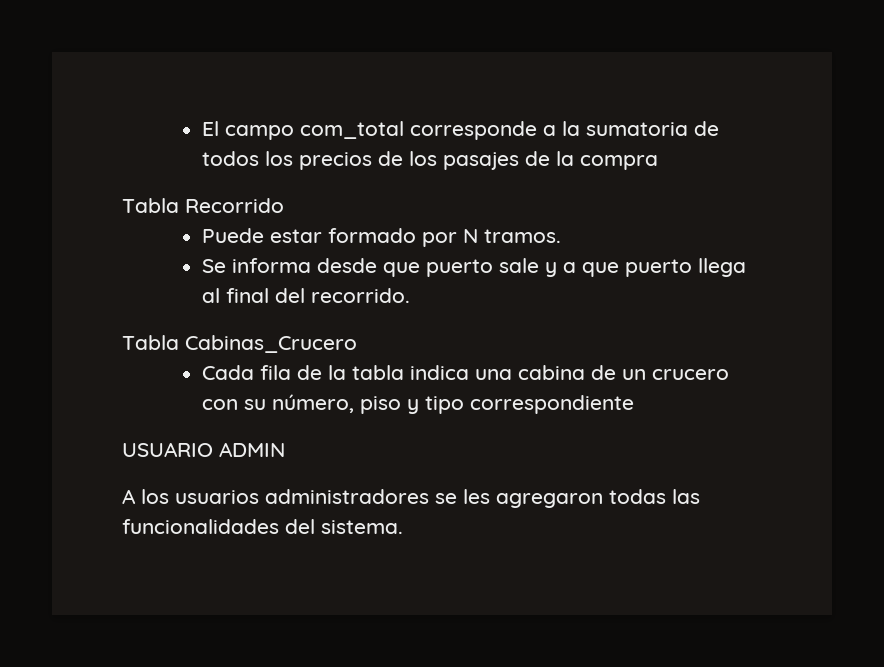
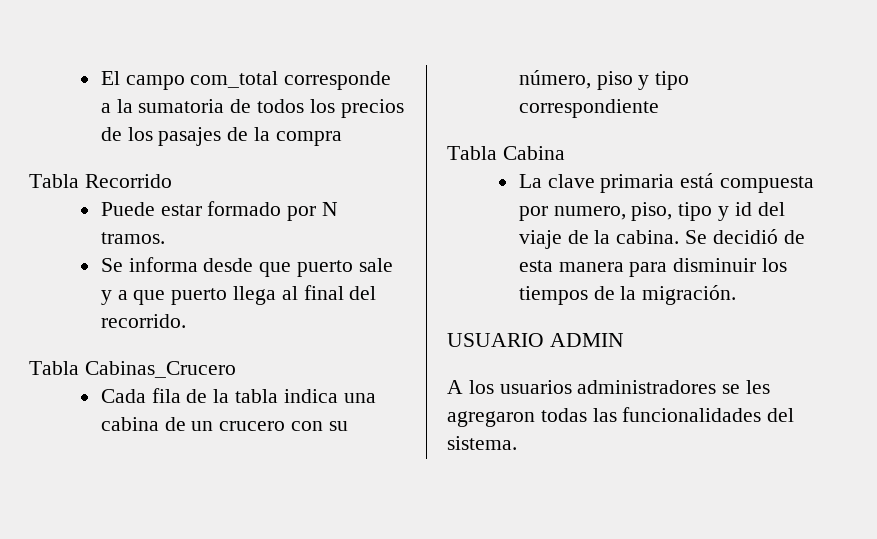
(635, 404) none -> [447,146,565,160] [518,173,815,193] [518,202,785,221] [518,229,805,249] [518,258,788,277] [518,285,737,305] // Tabla Cabina // La clave primaria está compuesta por numero, piso, tipo y id del viaje de la cabina. Se decidió de esta manera para disminuir los tiempos de la migración.

